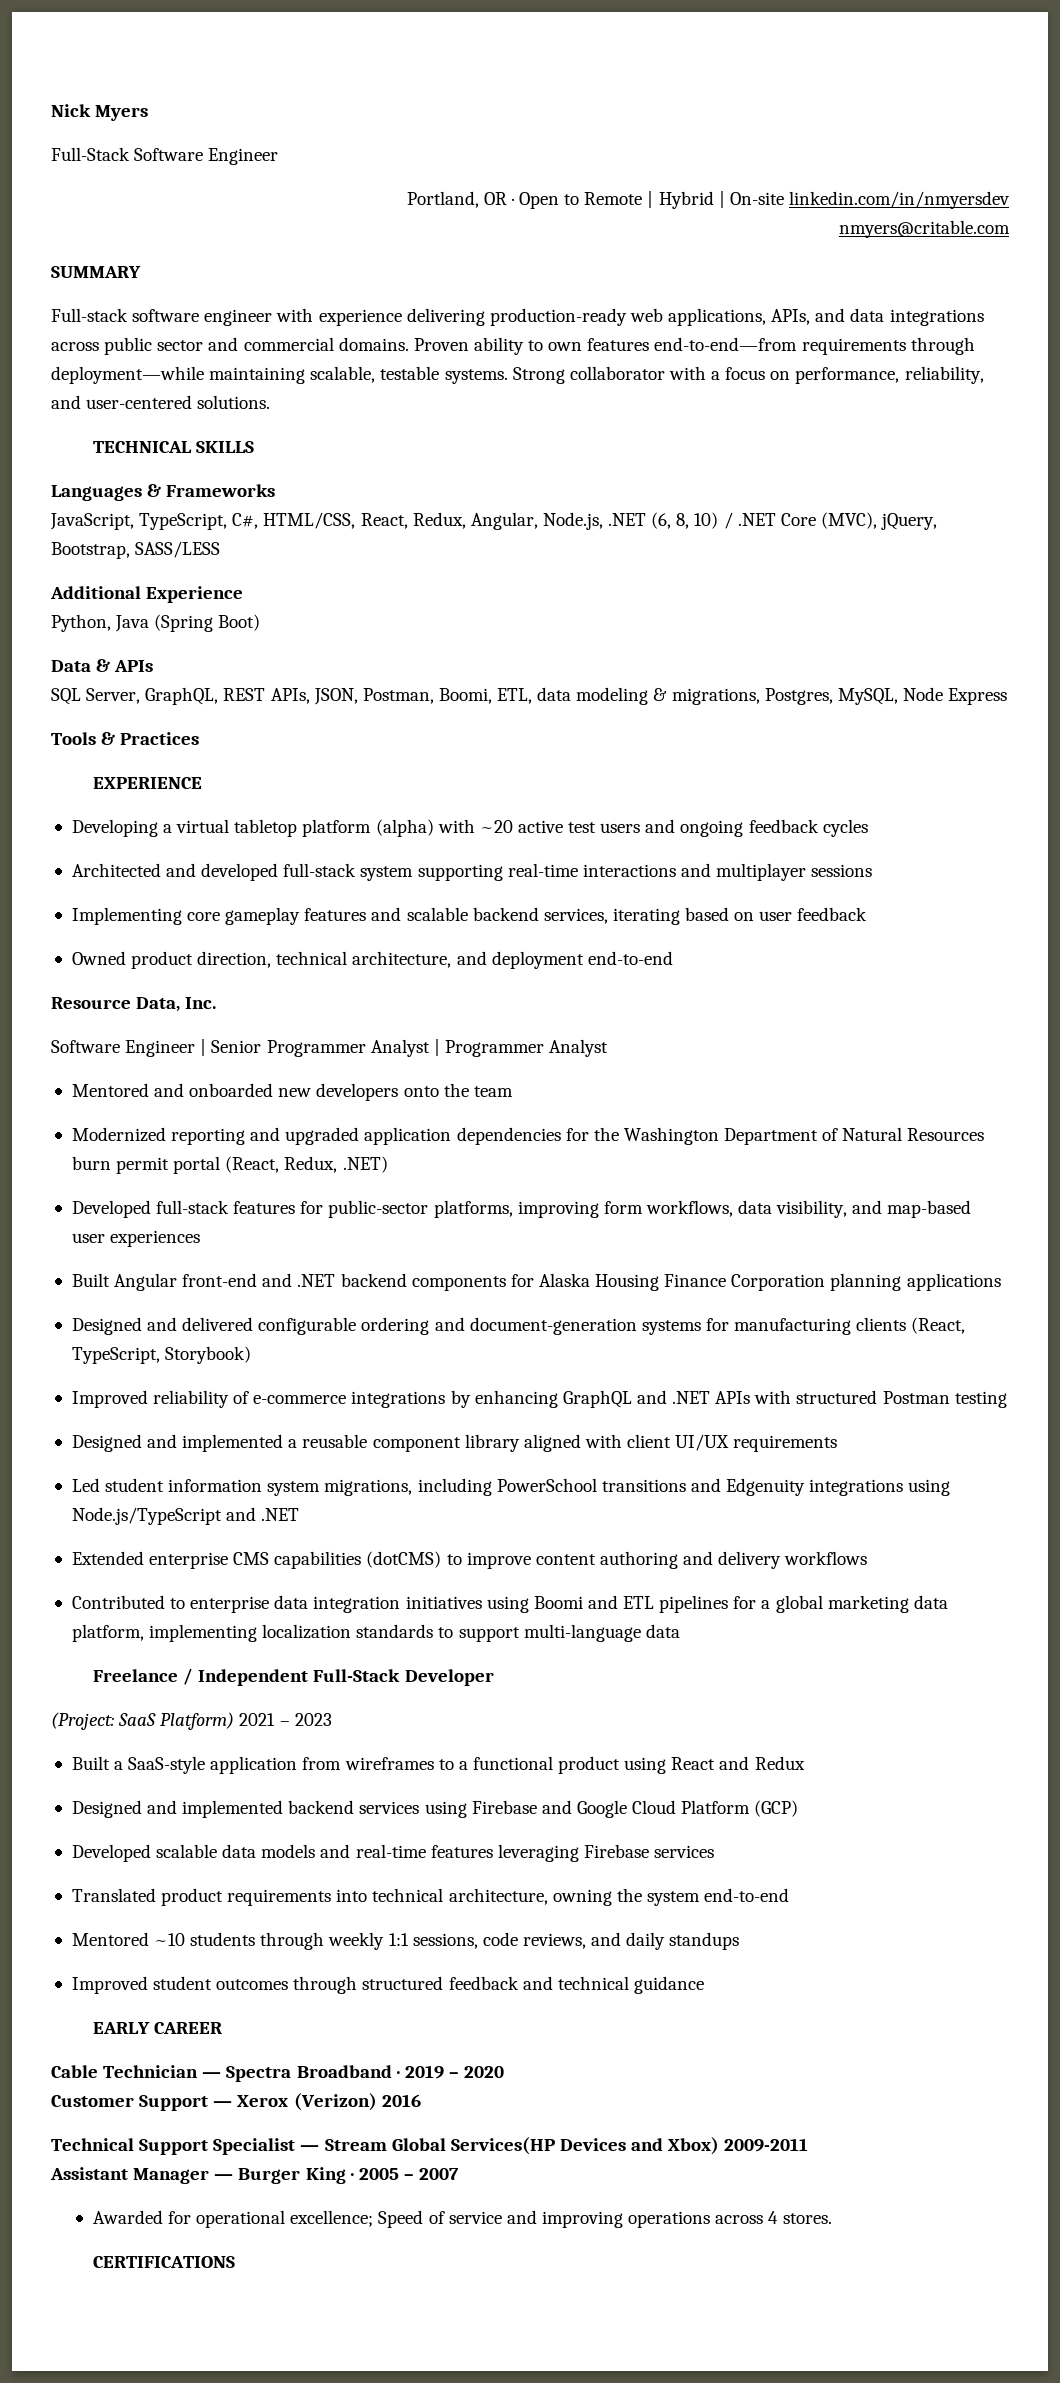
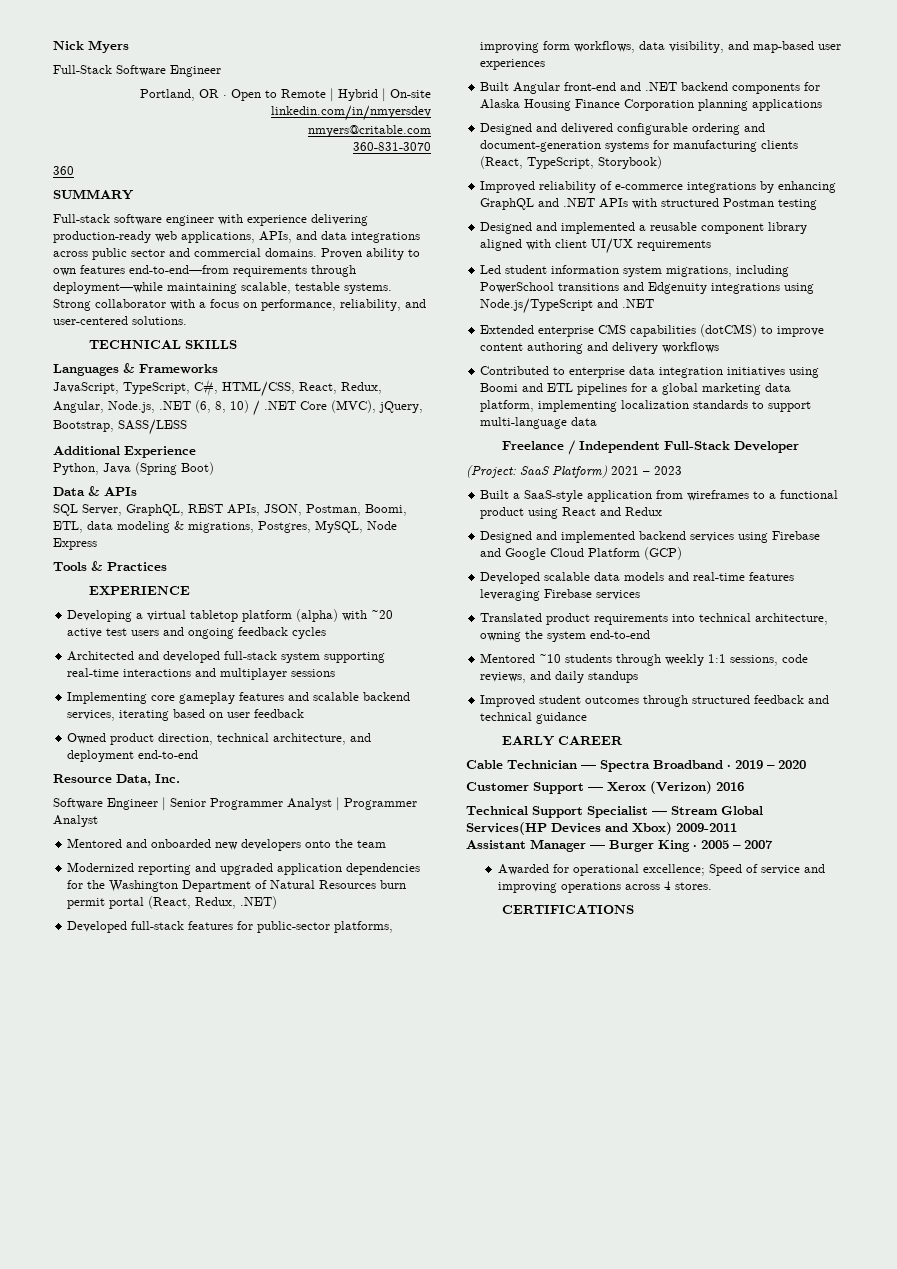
(1010, 229) none -> [353,142,431,151] [53,166,74,175] // 360-831-3070 // 360

